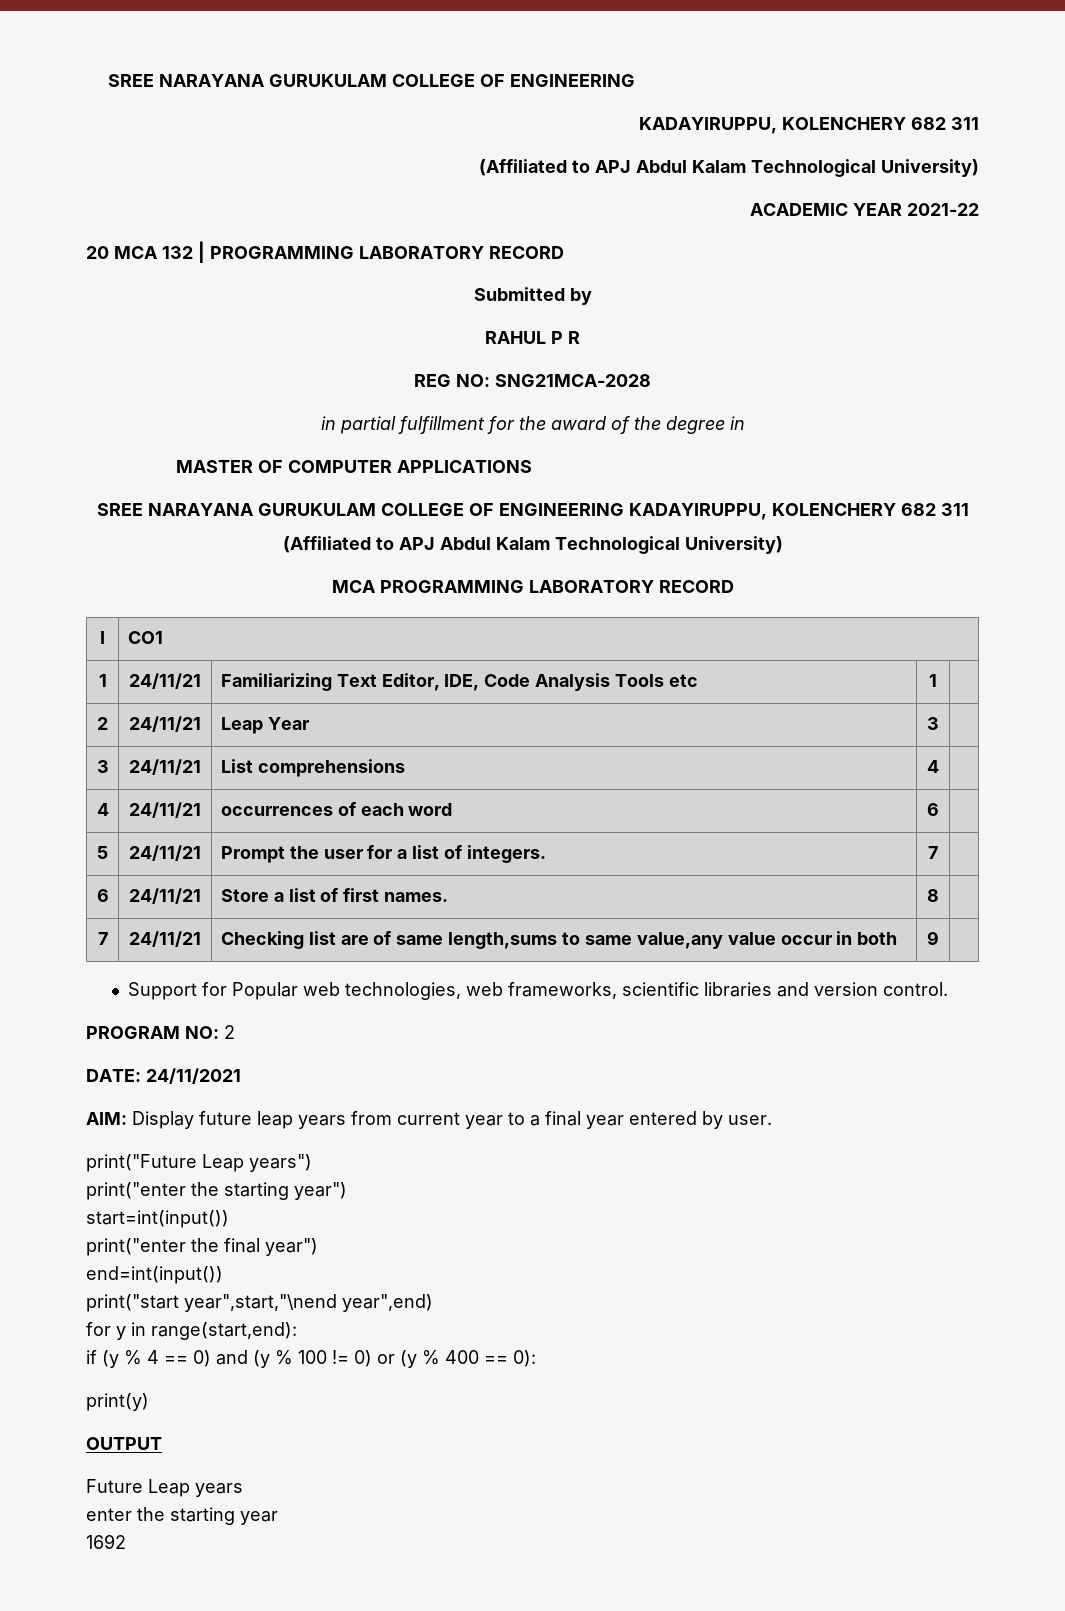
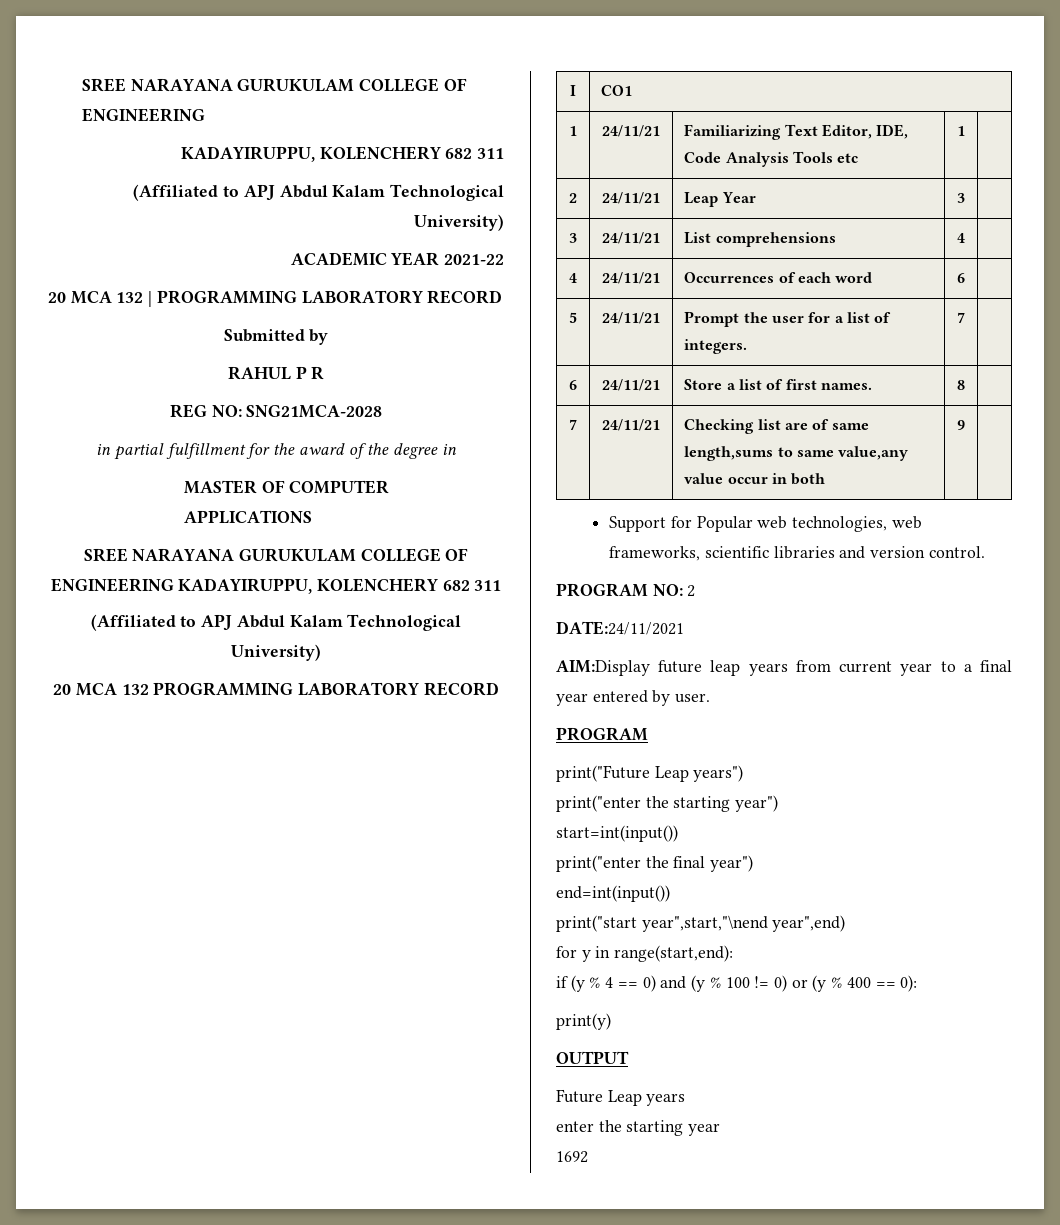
[331,580,375,593] MCA -> [53,683,149,696] 20 MCA 132
[220,806,333,816] occurrences -> [684,272,775,283] Occurrences
[86,1068,241,1084] [86,1111,194,1129] DATE: 24/11/2021 // AIM: Display -> [556,621,684,635] [556,660,650,676] DATE:24/11/2021 // AIM:Display
(772, 1120) none -> [556,727,648,741] // PROGRAM

